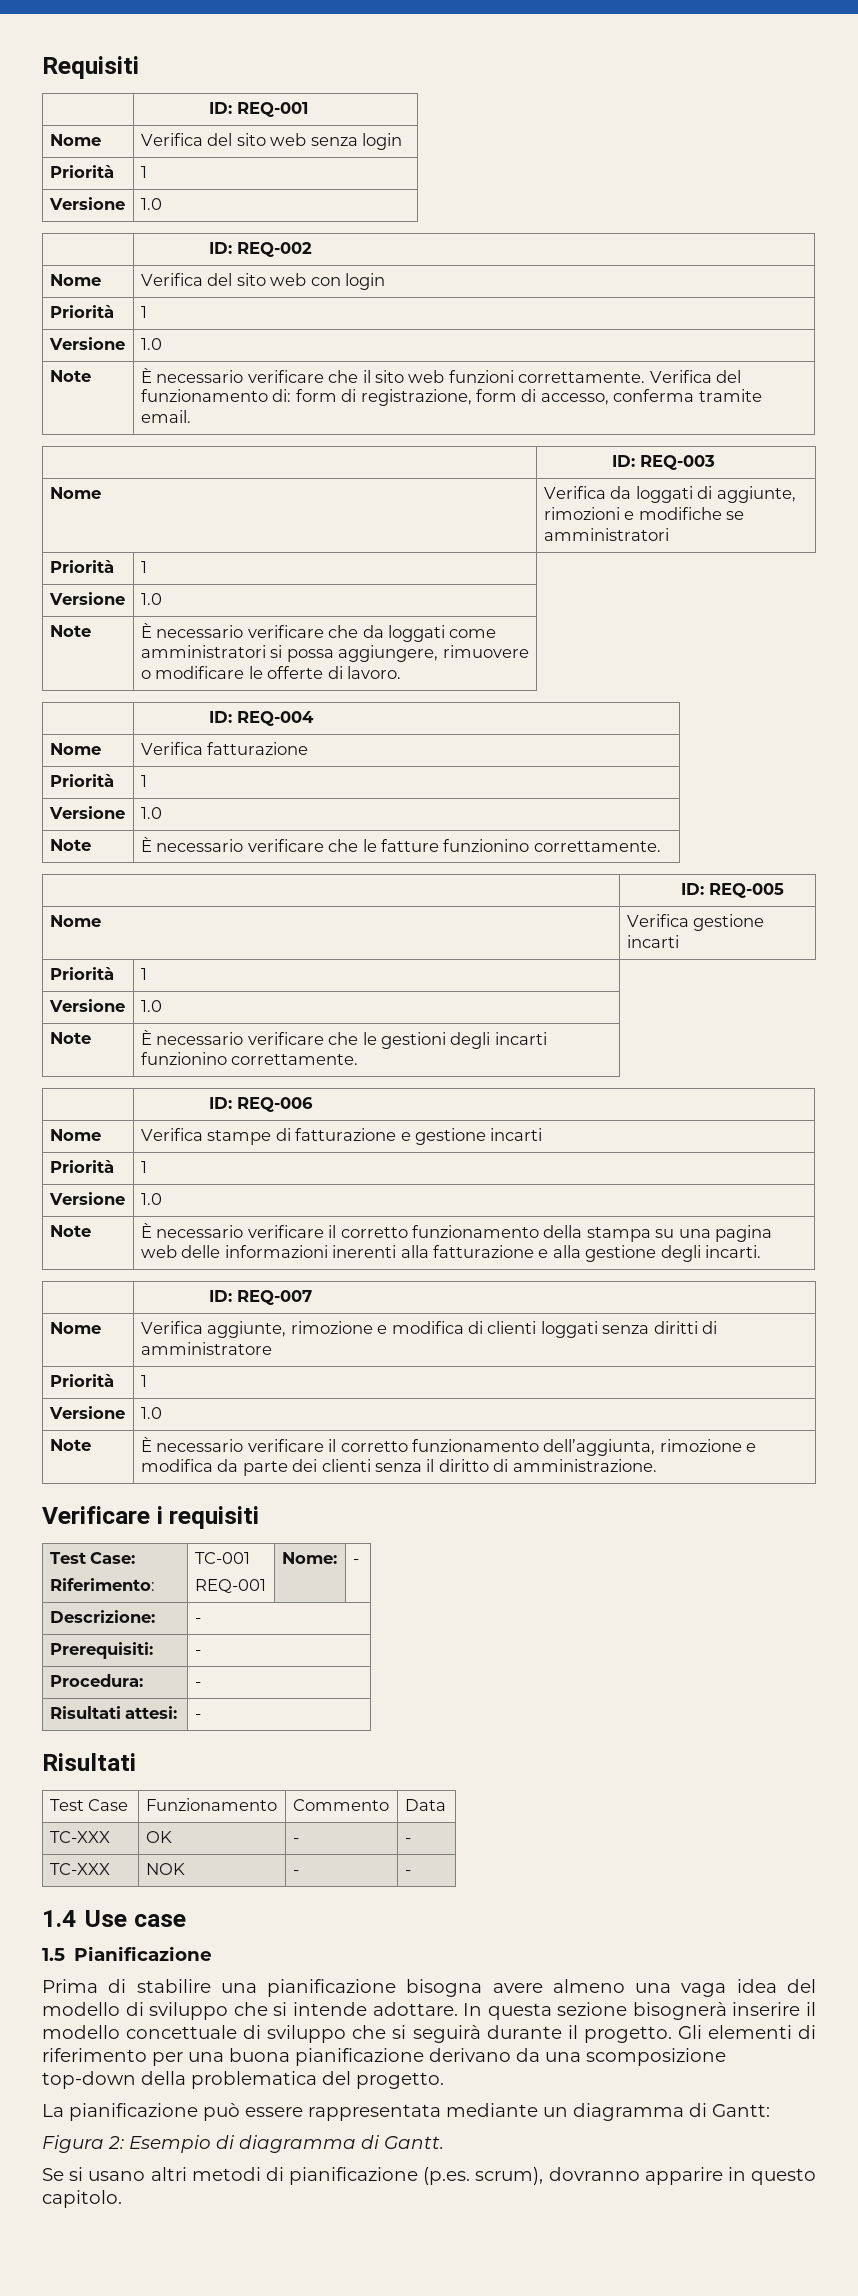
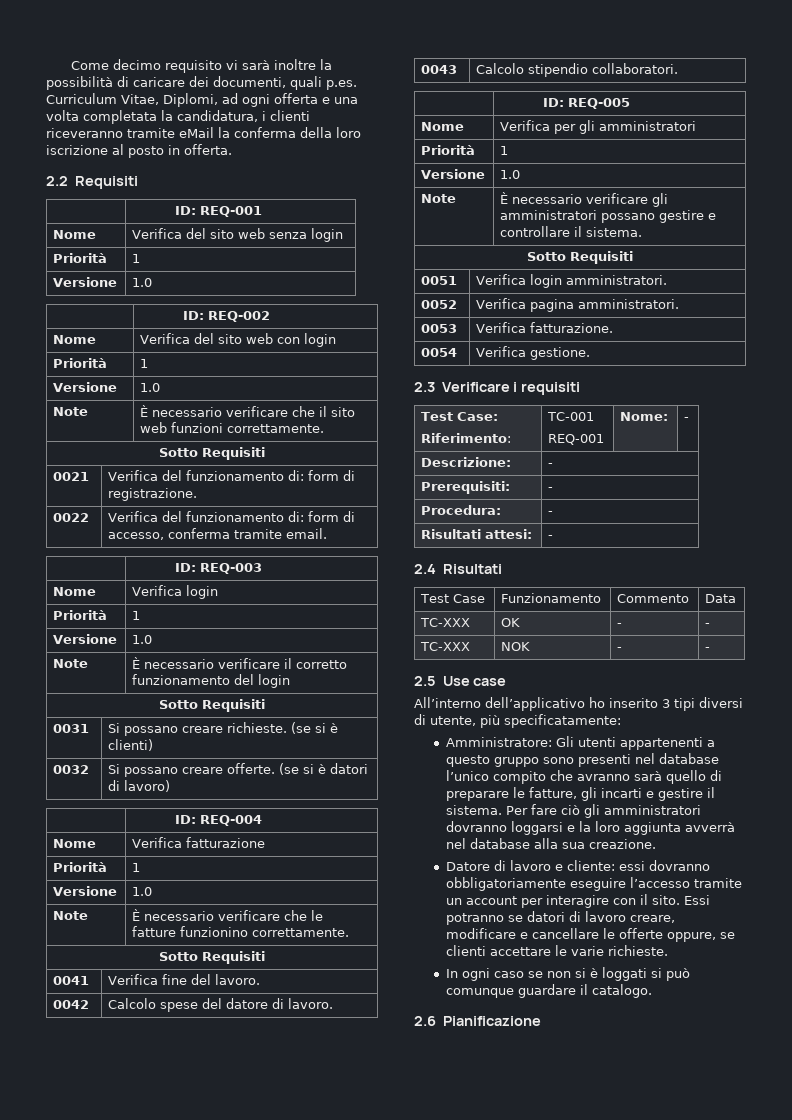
(42, 67) none -> [71,59,333,73] [46,76,357,90] [46,93,358,107] [46,110,310,124] [46,127,361,138] [46,144,232,158] [46,176,68,186] Come decimo requisito vi sarà inoltre la possibilità di caricare dei documenti, quali p.es. Curriculum Vitae, Diplomi, ad ogni offerta e una volta completata la candidatura, i clienti riceveranno tramite eMail la conferma della loro iscrizione al posto in offerta. // 2.2
[649,370,742,383] [140,389,472,406] Verifica del funzionamento di: form di registrazione, -> [159,447,265,460] [53,472,90,481] [108,470,356,481] [108,488,198,501] [53,513,90,522] [108,511,305,522] // Sotto Requisiti // 0021 | Verifica del funzionamento di: form di registrazione. // 0022 | Verifica del funzionamento di:
[610,486,796,503] [543,507,745,520] [543,528,669,541] [49,560,114,573] [140,561,147,573] [48,592,125,605] [140,593,162,605] [49,625,91,637] [140,623,497,642] [140,645,529,662] [140,666,401,679] da loggati di aggiunte, rimozioni e modifiche se amministratori // Priorità | 1 // Versione | 1.0 // Note | È necessario verificare che da loggati come amministratori si possa aggiungere, rimuovere o modificare le offerte di lavoro. -> [186,585,219,599] [53,610,108,620] [132,611,141,620] [53,634,118,644] [132,635,153,644] [53,659,89,668] [132,657,348,669] [132,674,291,688] [159,699,265,712] [53,724,90,733] [108,722,339,736] [108,739,154,751] [53,765,90,774] [108,763,369,777] [108,780,171,792] login // Priorità | 1 // Versione | 1.0 // Note | È necessario verificare il corretto funzionamento del login // Sotto Requisiti // 0031 | Si possano creare richieste. (se si è clienti) // 0032 | Si possano creare offerte. (se si è datori di lavoro)
(661, 846) none -> [159,951,265,964] [53,976,90,985] [108,974,261,985] [53,1000,90,1009] [108,998,334,1012] [421,65,458,74] [476,63,679,77] // Sotto Requisiti // 0041 | Verifica fine del lavoro. // 0042 | Calcolo spese del datore di lavoro. // 0043 | Calcolo stipendio collaboratori.
[693,914,765,931] [626,935,679,948] [49,967,114,980] [140,968,147,980] [48,999,125,1012] [140,1000,162,1012] [49,1032,91,1044] [140,1030,547,1049] [140,1052,359,1065] [209,1097,313,1112] [49,1129,101,1141] [140,1128,543,1145] [49,1160,114,1173] [140,1161,147,1173] [48,1192,125,1205] [140,1193,162,1205] [49,1225,91,1237] [140,1223,773,1242] [140,1245,762,1262] [209,1290,312,1305] [49,1322,101,1334] [140,1321,718,1338] [140,1342,272,1355] [49,1374,114,1387] [140,1375,147,1387] [48,1406,125,1419] [140,1407,162,1419] [49,1439,91,1451] [140,1437,757,1456] [140,1459,657,1476] gestione incarti // Priorità | 1 // Versione | 1.0 // Note | È necessario verificare che le gestioni degli incarti funzionino correttamente. // | ID: REQ-006 // Nome | Verifica stampe di fatturazione e gestione incarti // Priorità | 1 // Versione | 1.0 // Note | È necessario verificare il corretto funzionamento della stampa su una pagina web delle informazioni inerenti alla fatturazione e alla gestione degli incarti. // | ID: REQ-007 // Nome | Verifica aggiunte, rimozione e modifica di clienti loggati senza diritti di amministratore // Priorità | 1 // Versione | 1.0 // Note | È necessario verificare il corretto funzionamento dell’aggiunta, rimozione e modifica da parte dei clienti senza il diritto di amministrazione. // -> [554,120,697,134] [421,145,476,155] [500,146,509,155] [421,169,486,179] [500,170,521,179] [421,194,457,203] [500,192,669,207] [500,210,717,223] [500,226,643,237] [527,251,633,264] [421,276,458,285] [476,274,668,288] [421,300,458,309] [476,298,680,312] [421,324,458,333] [476,322,614,333] [421,348,458,357] [476,346,591,360] [414,382,435,392] per gli amministratori // Priorità | 1 // Versione | 1.0 // Note | È necessario verificare gli amministratori possano gestire e controllare il sistema. // Sotto Requisiti // 0051 | Verifica login amministratori. // 0052 | Verifica pagina amministratori. // 0053 | Verifica fatturazione. // 0054 | Verifica gestione. // 2.3
(201, 1716) none -> [414,564,436,574] 2.4
[42,1910,76,1927] 1.4 -> [414,676,436,686] 2.5
[42,1946,213,1961] [42,1979,816,1997] [42,2002,817,2020] [42,2025,817,2043] [42,2048,726,2066] [42,2071,444,2089] [42,2103,770,2121] [42,2135,444,2153] [42,2167,816,2185] [42,2190,122,2208] 1.5 Pianificazione // Prima di stabilire una pianificazione bisogna avere almeno una vaga idea del modello di sviluppo che si intende adottare. In questa sezione bisognerà inserire il modello concettuale di sviluppo che si seguirà durante il progetto. Gli elementi di riferimento per una buona pianificazione derivano da una scomposizione top-down della problematica del progetto. // La pianificazione può essere rappresentata mediante un diagramma di Gantt: // Figura 2: Esempio di diagramma di Gantt. // Se si usano altri metodi di pianificazione (p.es. scrum), dovranno apparire in questo capitolo. -> [414,697,743,711] [414,714,621,728] [446,736,716,750] [446,753,720,767] [446,770,723,784] [446,787,716,801] [446,804,702,818] [446,821,736,835] [446,838,657,849] [446,860,711,871] [446,877,743,891] [446,894,711,908] [446,911,676,925] [446,928,736,942] [446,945,669,956] [446,967,691,981] [446,984,653,998] [414,1016,541,1026] All’interno dell’applicativo ho inserito 3 tipi diversi di utente, più specificatamente: // Amministratore: Gli utenti appartenenti a questo gruppo sono presenti nel database l’unico compito che avranno sarà quello di preparare le fatture, gli incarti e gestire il sistema. Per fare ciò gli amministratori dovranno loggarsi e la loro aggiunta avverrà nel database alla sua creazione. // Datore di lavoro e cliente: essi dovranno obbligatoriamente eseguire l’accesso tramite un account per interagire con il sito. Essi potranno se datori di lavoro creare, modificare e cancellare le offerte oppure, se clienti accettare le varie richieste. // In ogni caso se non si è loggati si può comunque guardare il catalogo. // 2.6 Pianificazione

